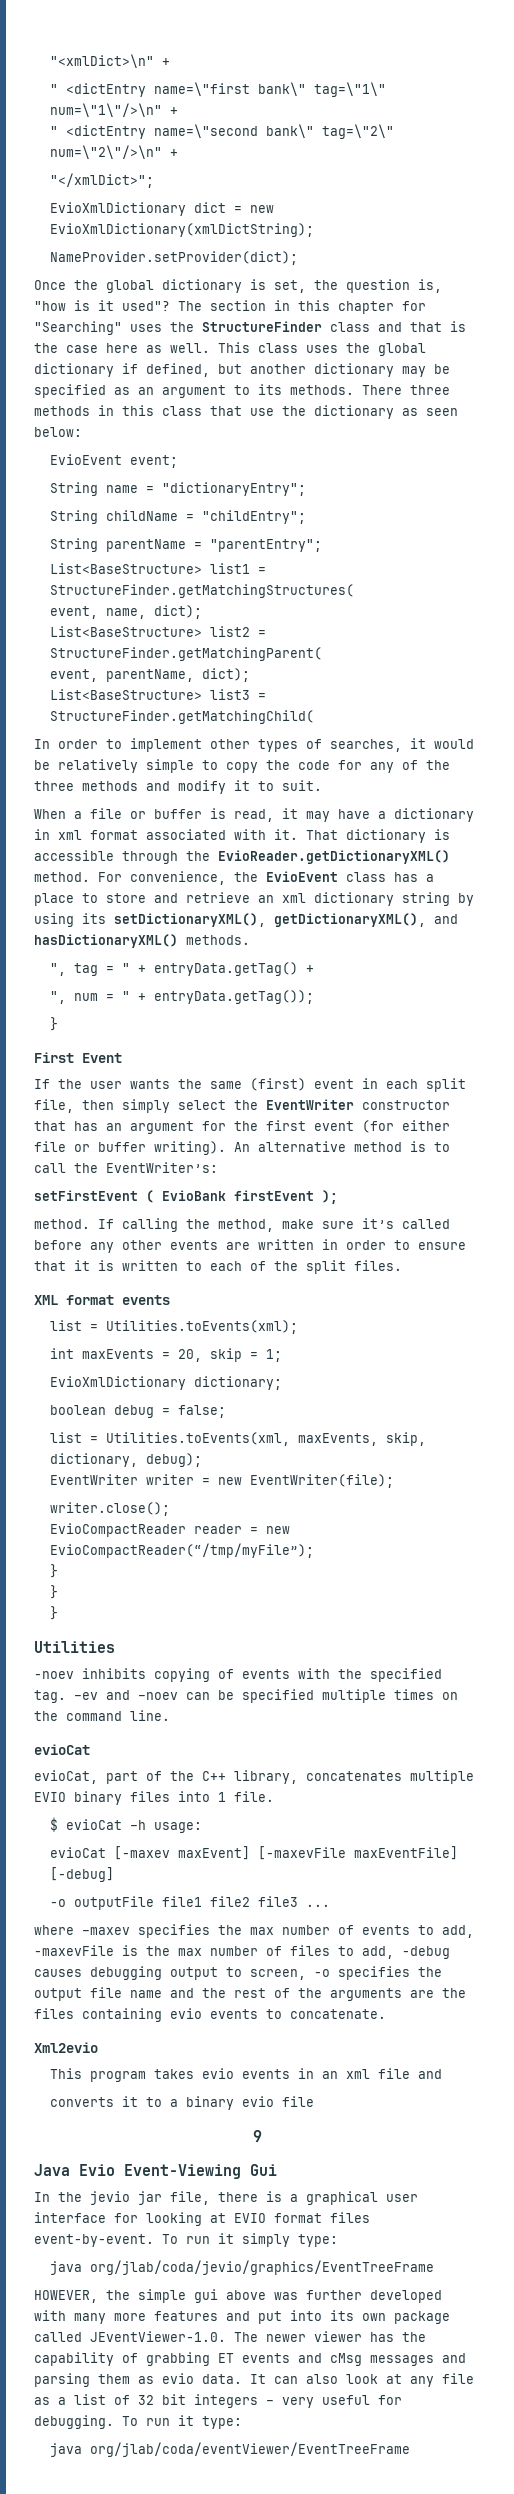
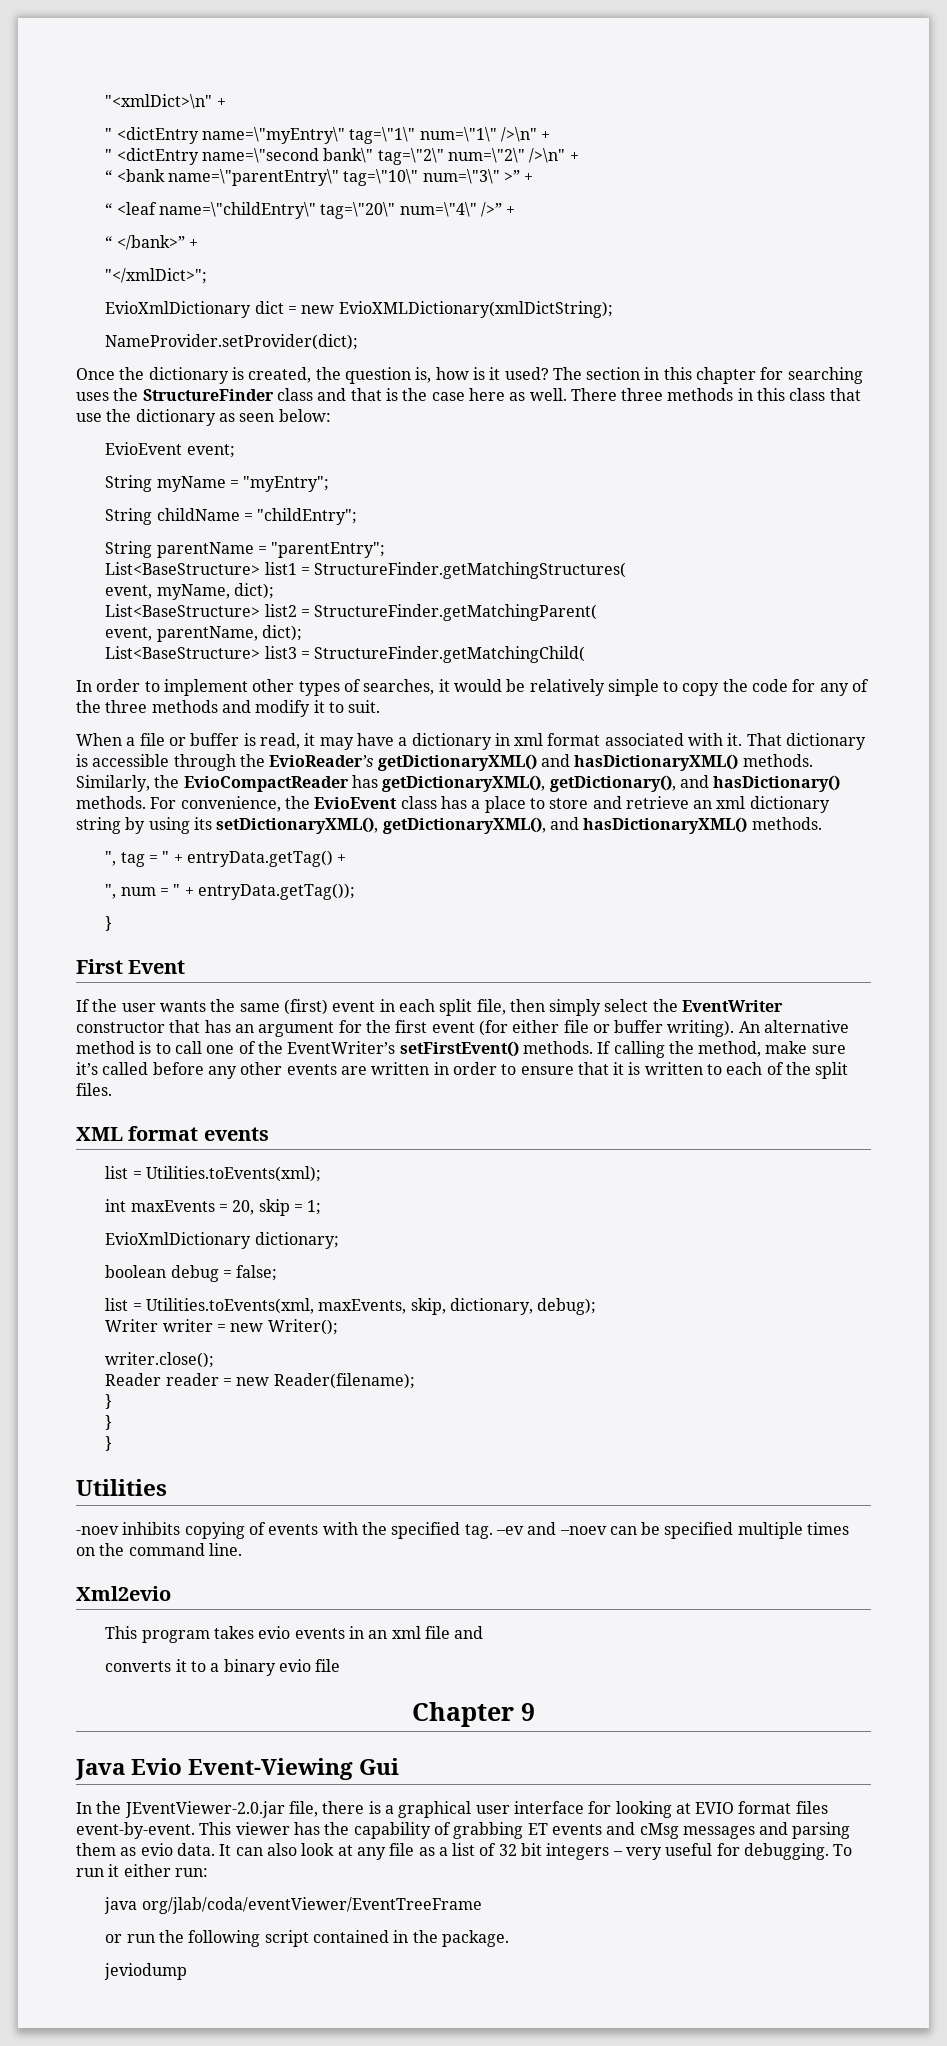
[154,82,387,97] [50,103,163,117] name=\"first bank\" tag=\"1\" num=\"1\"/>\n" -> [202,127,538,144] name=\"myEntry\" tag=\"1\" num=\"1\" />\n"
[50,145,163,159] num=\"2\"/>\n" -> [448,148,579,163] [105,169,534,186] [105,202,516,219] [105,235,185,250] num=\"2\" />\n" + // “ <bank name=\"parentEntry\" tag=\"10\" num=\"3\" >” + // “ <leaf name=\"childEntry\" tag=\"20\" num=\"4\" />” + // “ </bank>”
[50,223,315,237] EvioXmlDictionary(xmlDictString); -> [338,301,613,318] EvioXMLDictionary(xmlDictString);
[106,279,306,293] global dictionary is set, -> [148,367,312,384] dictionary is created,
[34,301,66,311] "how -> [435,367,469,380] how
[122,301,170,311] used"? -> [504,367,549,380] used?
[34,321,122,335] "Searching" -> [787,367,863,384] searching
[218,342,426,356] [34,363,450,377] [34,384,354,398] This class uses the global dictionary if defined, but another dictionary may be specified as an argument to its methods. -> (567, 394) none
[106,482,307,496] name = "dictionaryEntry"; -> [156,476,330,492] myName = "myEntry";
[106,608,147,619] name, -> [156,584,230,600] myName,
[218,850,450,864] [34,872,90,882] EvioReader.getDictionaryXML() method. -> [269,754,813,771] [76,775,841,792] [76,796,146,809] EvioReader’s getDictionaryXML() and hasDictionaryXML() methods. Similarly, the EvioCompactReader has getDictionaryXML(), getDictionary(), and hasDictionary() methods.
[74,1162,218,1173] [34,1190,338,1204] [34,1219,90,1229] the EventWriter’s: // setFirstEvent ( EvioBank firstEvent ); // method. -> [206,1041,593,1057] one of the EventWriter’s setFirstEvent() methods.
[50,1474,139,1485] EventWriter -> [105,1319,159,1332] Writer
[250,1474,395,1488] EventWriter(file); -> [267,1319,338,1335] Writer();
[50,1523,187,1537] EvioCompactReader -> [105,1373,162,1386] Reader
[50,1543,315,1558] EvioCompactReader(“/tmp/myFile”); -> [273,1373,415,1389] Reader(filename);
[34,1744,90,1755] [34,1770,474,1784] [34,1791,274,1805] [50,1817,203,1833] [50,1846,459,1860] [50,1867,115,1882] [50,1896,331,1910] [34,1924,474,1938] [34,1945,450,1959] [34,1966,442,1980] [34,1987,466,2001] [34,2008,386,2022] // evioCat // evioCat, part of the C++ library, concatenates multiple EVIO binary files into 1 file. // $ evioCat –h usage: // evioCat [-maxev maxEvent] [-maxevFile maxEventFile] [-debug] // -o outputFile file1 file2 file3 ... // where –maxev specifies the max number of events to add, -maxevFile is the max number of files to add, -debug causes debugging output to screen, -o specifies the output file name and the rest of the arguments are the files containing evio events to concatenate. -> (242, 1549) none
(315, 2101) none -> [412,1702,514,1727] Chapter
[90,2191,162,2205] jevio jar -> [124,1801,285,1818] JEventViewer-2.0.jar
[162,2233,338,2247] [50,2260,435,2275] [34,2289,442,2303] [34,2310,450,2324] [34,2331,306,2342] To run it simply type: // java org/jlab/coda/jevio/graphics/EventTreeFrame // HOWEVER, the simple gui above was further developed with many more features and put into its own package called JEventViewer-1.0. The newer -> [199,1822,232,1835] This
[202,2416,242,2429] type: -> [123,1864,208,1877] either run:
(411, 2449) none -> [105,1930,510,1947] [104,1963,188,1980] // or run the following script contained in the package. // jeviodump

